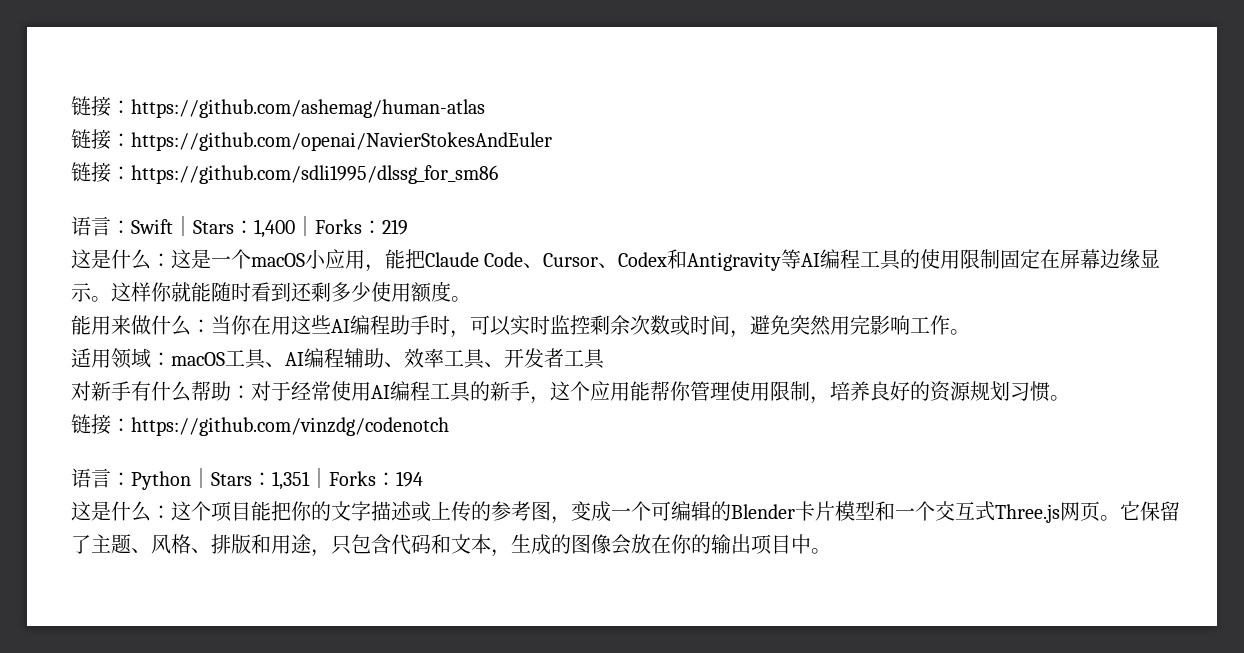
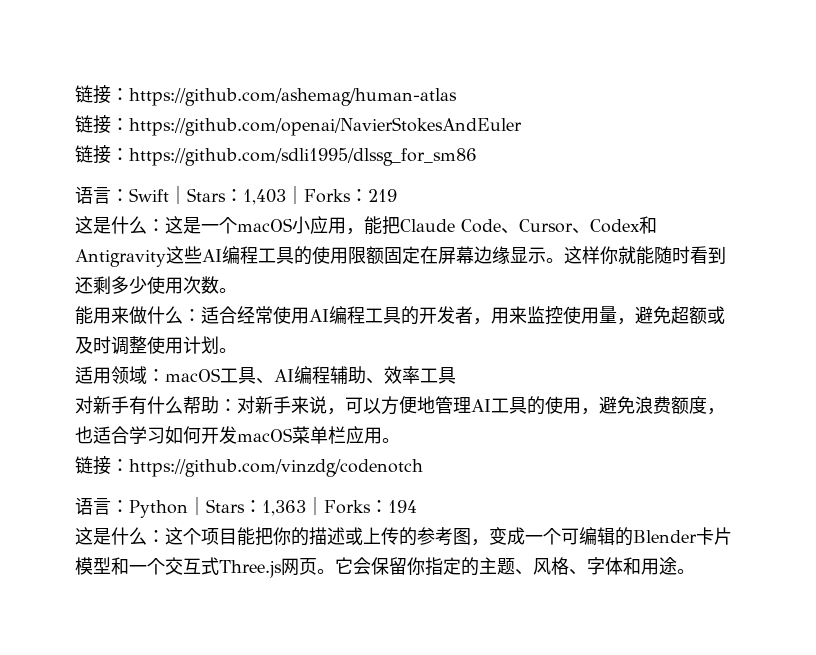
[254,219,295,238] 1,400 -> [243,189,286,205] 1,403
[781,249,802,269] 等 -> [166,246,202,264] 这些
[980,249,1001,269] 制 -> [366,246,384,264] 额
[411,281,451,303] 额度 -> [183,276,219,294] 次数
[211,315,950,338] 当你在用这些AI编程助手时，可以实时监控剩余次数或时间，避免突然用完影响工作 -> [201,306,725,325] [75,336,219,355] 适合经常使用AI编程工具的开发者，用来监控使用量，避免超额或及时调整使用计划
[484,348,605,369] 、开发者工具 -> (456, 375) none
[271,381,1050,404] 于经常使用AI编程工具的新手，这个应用能帮你管理使用限制，培养良好的资源规划习惯 -> [255,396,725,415] [75,426,382,444] 新手来说，可以方便地管理AI工具的使用，避免浪费额度，也适合学习如何开发macOS菜单栏应用
[272,471,310,490] 1,351 -> [262,500,306,516] 1,363
[331,501,371,521] 文字 -> (309, 536) none
[1140,501,1180,521] [71,534,811,557] 保留了主题、风格、排版和用途，只包含代码和文本，生成的图像会放在你的输出项目中 -> [353,557,677,576] 会保留你指定的主题、风格、字体和用途

